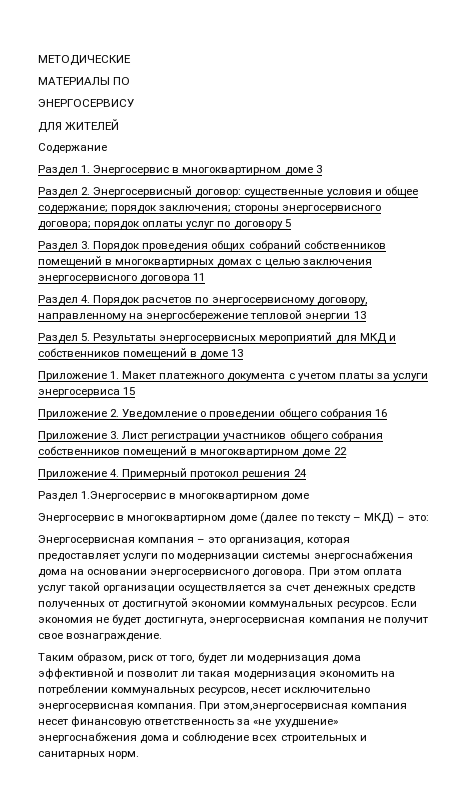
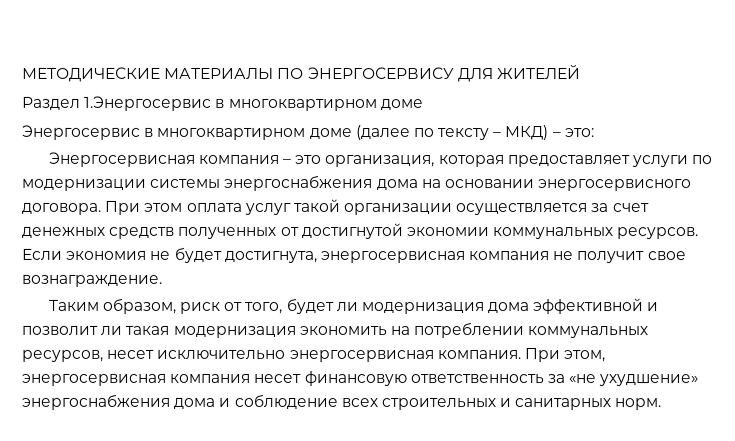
(131, 60) // -> (161, 74) none
(131, 81) // -> (305, 73) none
(134, 103) // -> (455, 73) none
[38,143,107,154] [38,165,322,176] [38,186,418,198] [38,205,382,214] [38,219,291,230] [38,240,386,252] [38,256,372,268] [38,273,206,284] [38,295,367,306] [38,310,366,321] [38,332,396,344] [38,348,244,360] [38,371,428,382] [38,387,136,397] [38,408,387,420] [38,430,383,441] [38,446,347,458] [38,468,307,479] // Содержание // Раздел 1. Энергосервис в многоквартирном доме 3 // Раздел 2. Энергосервисный договор: существенные условия и общее содержание; порядок заключения; стороны энергосервисного договора; порядок оплаты услуг по договору 5 // Раздел 3. Порядок проведения общих собраний собственников помещений в многоквартирных домах с целью заключения энергосервисного договора 11 // Раздел 4. Порядок расчетов по энергосервисному договору, направленному на энергосбережение тепловой энергии 13 // Раздел 5. Результаты энергосервисных мероприятий для МКД и собственников помещений в доме 13 // Приложение 1. Макет платежного документа с учетом платы за услуги энергосервиса 15 // Приложение 2. Уведомление о проведении общего собрания 16 // Приложение 3. Лист регистрации участников общего собрания собственников помещений в многоквартирном доме 22 // Приложение 4. Примерный протокол решения 24 -> (581, 72) none
[223,703,349,711] этом,энергосервисная -> [563,350,606,363] [21,373,166,386] этом, энергосервисная

